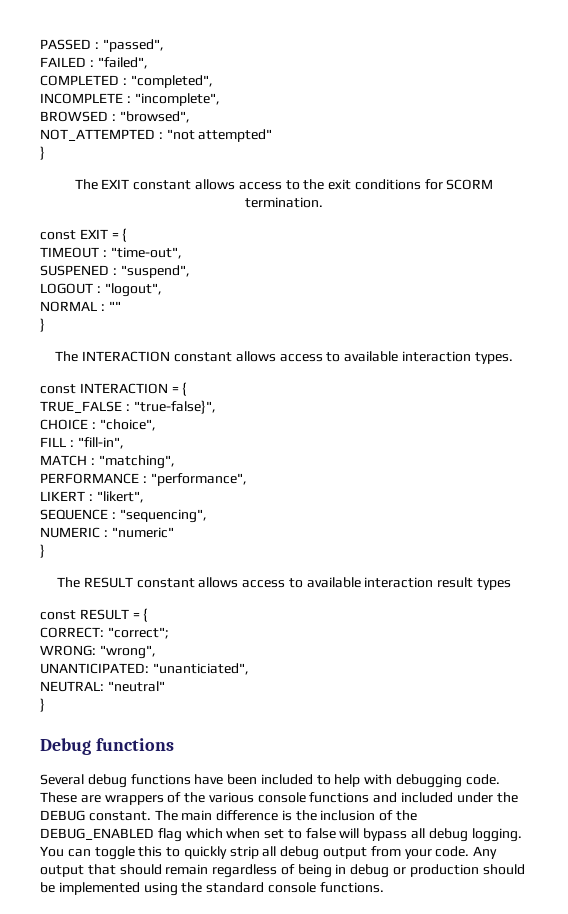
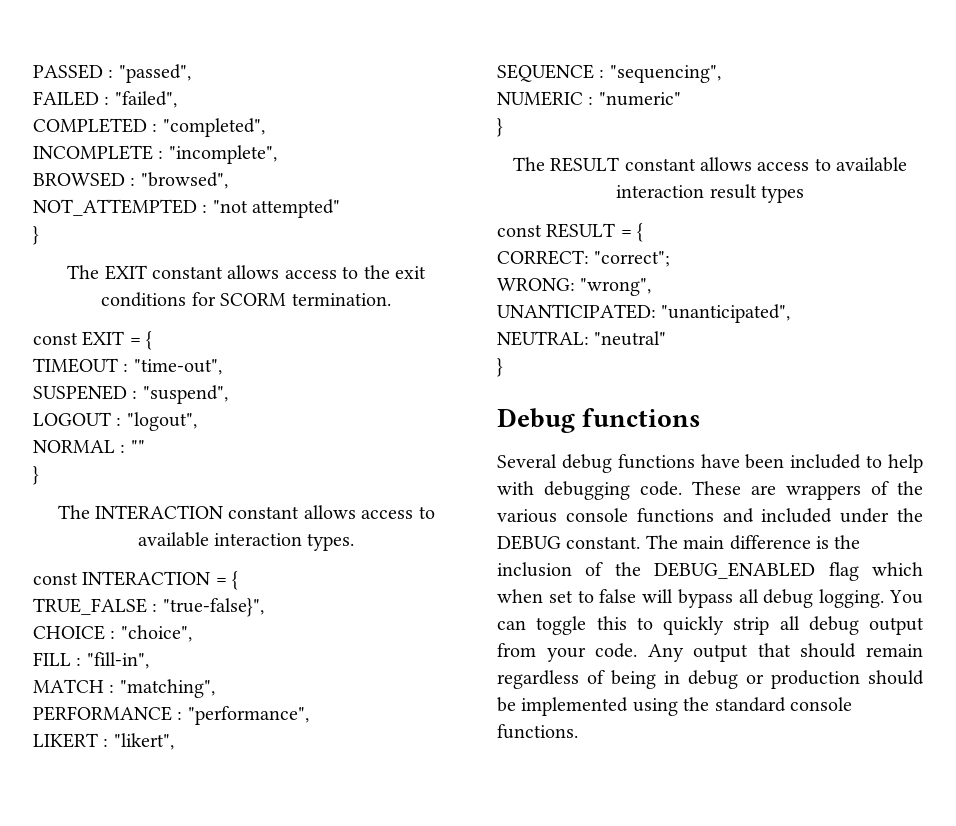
[152,663,249,675] "unanticiated", -> [661,304,791,323] "unanticipated",

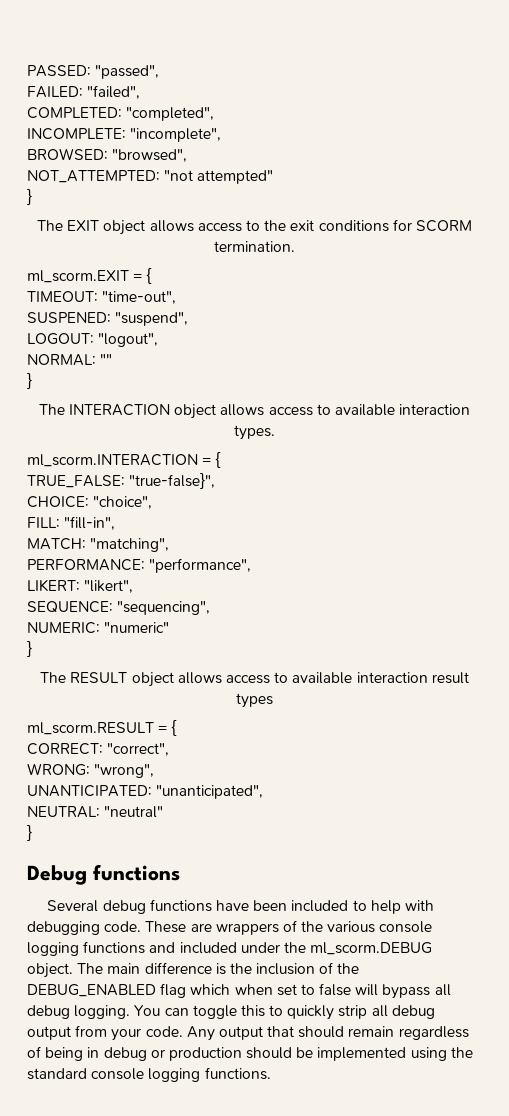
[33,64,114,79] PASSED : -> [27,65,91,77] PASSED:
[33,91,110,106] FAILED : -> [27,86,83,98] FAILED:
[33,118,158,133] COMPLETED : -> [27,107,122,119] COMPLETED:
[33,145,164,160] INCOMPLETE : -> [27,128,126,140] INCOMPLETE:
[33,172,136,187] BROWSED : -> [27,148,108,160] BROWSED:
[33,199,208,216] NOT_ATTEMPTED : -> [27,170,160,183] NOT_ATTEMPTED:
[151,266,223,279] constant -> [103,220,146,235] object
[33,331,153,350] [33,358,129,373] const EXIT = { // TIMEOUT : -> [27,268,153,284] [27,291,98,302] ml_scorm.EXIT = { // TIMEOUT:
[33,385,138,400] SUSPENED : -> [27,312,111,323] SUSPENED:
[33,412,122,426] LOGOUT : -> [27,333,94,345] LOGOUT:
[33,440,126,453] NORMAL : -> [27,354,96,366] NORMAL:
[228,506,300,519] constant -> [174,404,217,419] object
[33,571,239,590] [33,598,158,615] const INTERACTION = { // TRUE_FALSE : -> [27,452,222,468] [27,475,125,488] ml_scorm.INTERACTION = { // TRUE_FALSE:
[33,625,116,640] CHOICE : -> [27,496,89,508] CHOICE:
[33,652,82,666] FILL : -> [27,517,60,528] FILL:
[33,679,115,693] MATCH : -> [27,538,86,550] MATCH:
[33,706,183,721] PERFORMANCE : -> [27,559,145,571] PERFORMANCE:
[33,733,109,748] LIKERT : -> [27,579,80,592] LIKERT:
[497,64,605,82] SEQUENCE : -> [27,601,113,613] SEQUENCE:
[497,91,594,106] NUMERIC : -> [27,622,100,634] NUMERIC:
[624,158,696,171] constant -> [131,672,174,687] object
[497,223,616,238] const RESULT -> [27,722,154,735] ml_scorm.RESULT
[594,251,671,267] "correct"; -> [107,743,170,756] "correct",
(628, 515) none -> [27,942,79,956] logging
[497,535,641,550] DEBUG constant. -> [310,942,433,955] [27,963,73,978] ml_scorm.DEBUG object.
(852, 704) none -> [148,1068,201,1082] logging

